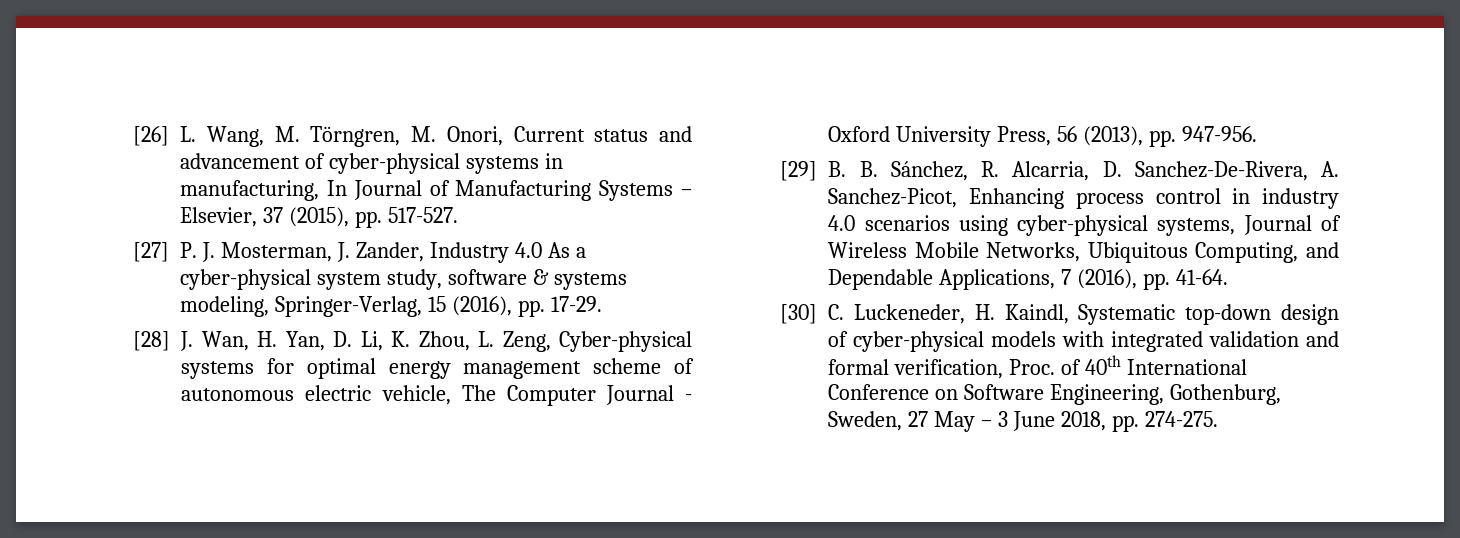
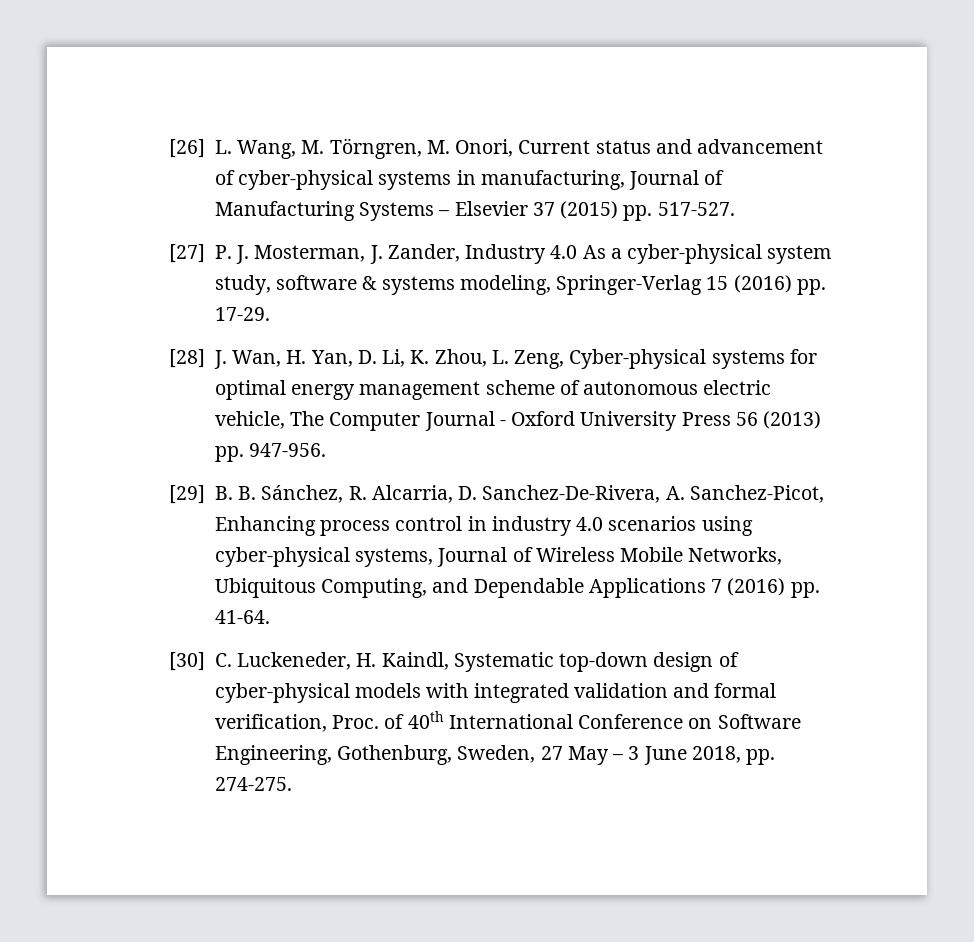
[327,180,348,196] In -> (625, 180) none
[180,207,350,227] Elsevier, 37 (2015), -> [454,201,619,219] Elsevier 37 (2015)
[275,296,513,317] Springer-Verlag, 15 (2016), -> [556,275,792,295] Springer-Verlag 15 (2016)
[997,126,1144,146] Press, 56 (2013), -> [681,411,822,429] Press 56 (2013)
[939,269,1138,290] Applications, 7 (2016), -> [588,578,786,598] Applications 7 (2016)

